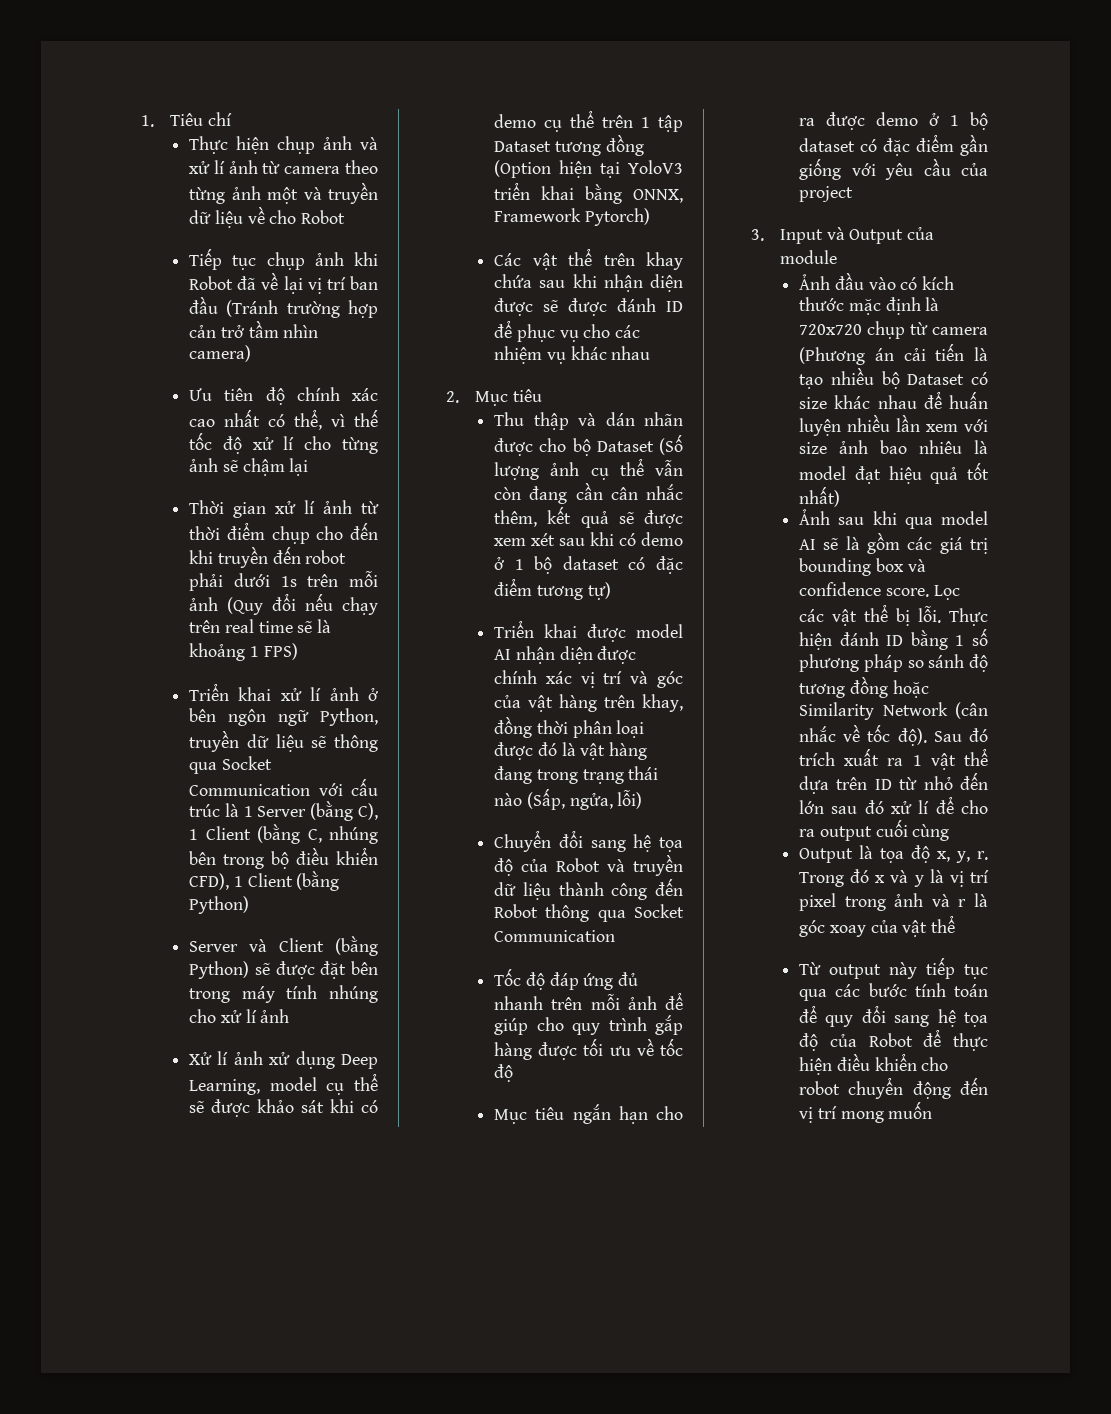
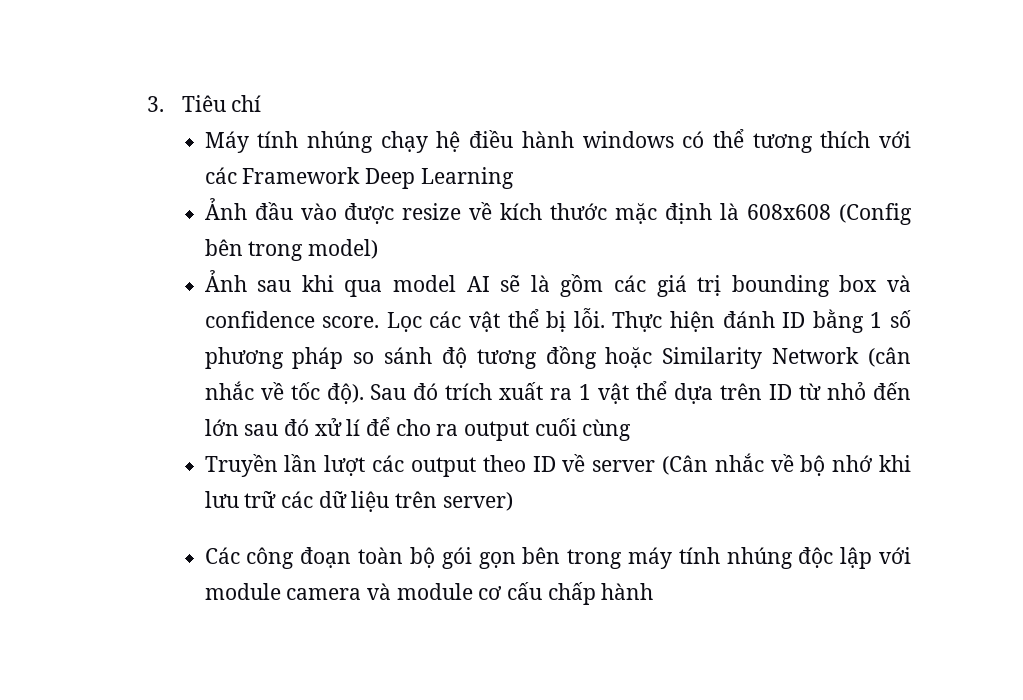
[141,115,155,127] 1. -> [146,96,164,112] 3.
[189,136,378,154] [189,160,378,174] [189,182,378,204] [189,206,345,228] [189,248,378,270] [189,272,378,294] [189,296,378,318] [189,320,319,338] [189,345,252,362] [189,387,378,405] [189,409,378,430] [189,432,378,454] [189,458,309,476] [189,500,379,518] [189,522,378,544] [189,546,347,568] [189,570,378,591] [189,593,378,615] [189,619,331,633] [189,643,298,661] [189,683,378,701] [189,708,378,726] [189,730,378,752] [189,756,272,774] [189,778,378,796] [189,801,378,821] [189,824,378,844] [189,847,378,869] [189,871,340,891] [189,896,250,914] [189,936,378,956] [189,961,378,979] [189,985,378,1003] [189,1009,290,1023] [189,1051,378,1069] [189,1073,378,1095] [189,1099,378,1117] [494,110,683,132] [494,134,644,156] [494,160,683,178] [494,182,683,204] [494,208,650,226] [494,248,683,270] [494,274,683,292] [494,298,683,316] [494,320,640,342] [494,346,651,364] [446,389,542,406] [494,412,683,430] [494,434,683,456] [494,458,683,480] [494,482,683,504] [494,506,683,528] [494,532,683,546] [494,556,683,574] [494,578,611,600] [494,620,683,642] [494,646,637,664] [494,670,683,688] [494,694,683,712] [494,716,645,738] [494,742,647,760] [494,766,659,784] [494,788,643,810] [494,830,683,852] [494,854,683,876] [494,878,683,900] [494,904,684,922] [494,930,616,942] [494,968,638,990] [494,992,683,1010] [494,1015,683,1035] [494,1038,683,1060] [494,1064,514,1082] [494,1104,683,1124] [799,112,988,130] [799,134,988,156] [799,158,988,180] [799,186,854,202] [751,227,935,244] [779,250,837,264] Thực hiện chụp ảnh và xử lí ảnh từ camera theo từng ảnh một và truyền dữ liệu về cho Robot // Tiếp tục chụp ảnh khi Robot đã về lại vị trí ban đầu (Tránh trường hợp cản trở tầm nhìn camera) // Ưu tiên độ chính xác cao nhất có thể, vì thế tốc độ xử lí cho từng ảnh sẽ chậm lại // Thời gian xử lí ảnh từ thời điểm chụp cho đến khi truyền đến robot phải dưới 1s trên mỗi ảnh (Quy đổi nếu chạy trên real time sẽ là khoảng 1 FPS) // Triển khai xử lí ảnh ở bên ngôn ngữ Python, truyền dữ liệu sẽ thông qua Socket Communication với cấu trúc là 1 Server (bằng C), 1 Client (bằng C, nhúng bên trong bộ điều khiển CFD), 1 Client (bằng Python) // Server và Client (bằng Python) sẽ được đặt bên trong máy tính nhúng cho xử lí ảnh // Xử lí ảnh xử dụng Deep Learning, model cụ thể sẽ được khảo sát khi có demo cụ thể trên 1 tập Dataset tương đồng (Option hiện tại YoloV3 triển khai bằng ONNX, Framework Pytorch) // Các vật thể trên khay chứa sau khi nhận diện được sẽ được đánh ID để phục vụ cho các nhiệm vụ khác nhau // 2. Mục tiêu // Thu thập và dán nhãn được cho bộ Dataset (Số lượng ảnh cụ thể vẫn còn đang cần cân nhắc thêm, kết quả sẽ được xem xét sau khi có demo ở 1 bộ dataset có đặc điểm tương tự) // Triển khai được model AI nhận diện được chính xác vị trí và góc của vật hàng trên khay, đồng thời phân loại được đó là vật hàng đang trong trạng thái nào (Sấp, ngửa, lỗi) // Chuyển đổi sang hệ tọa độ của Robot và truyền dữ liệu thành công đến Robot thông qua Socket Communication // Tốc độ đáp ứng đủ nhanh trên mỗi ảnh để giúp cho quy trình gắp hàng được tối ưu về tốc độ // Mục tiêu ngắn hạn cho ra được demo ở 1 bộ dataset có đặc điểm gần giống với yêu cầu của project // 3. Input và Output của module -> [204,129,911,153] [204,167,514,189] Máy tính nhúng chạy hệ điều hành windows có thể tương thích với các Framework Deep Learning
[900,277,918,290] có -> [344,202,493,224] được resize về
[799,321,988,339] [799,343,988,365] [799,367,988,389] [799,391,988,409] [799,414,988,436] [799,440,988,454] [799,462,989,484] [799,486,841,507] 720x720 chụp từ camera (Phương án cải tiến là tạo nhiều bộ Dataset có size khác nhau để huấn luyện nhiều lần xem với size ảnh bao nhiêu là model đạt hiệu quả tốt nhất) -> [747,203,912,225] [204,239,378,261] 608x608 (Config bên trong model)
[799,845,988,863] [799,869,989,887] [799,893,988,911] [799,915,955,937] [799,957,988,979] [799,983,988,1001] [799,1005,988,1027] [799,1029,988,1051] [799,1053,949,1075] [799,1077,988,1099] [799,1101,933,1123] Output là tọa độ x, y, r. Trong đó x và y là vị trí pixel trong ảnh và r là góc xoay của vật thể // Từ output này tiếp tục qua các bước tính toán để quy đổi sang hệ tọa độ của Robot để thực hiện điều khiển cho robot chuyển động đến vị trí mong muốn -> [204,453,912,477] [204,491,513,512] [204,547,912,569] [204,582,654,605] Truyền lần lượt các output theo ID về server (Cân nhắc về bộ nhớ khi lưu trữ các dữ liệu trên server) // Các công đoạn toàn bộ gói gọn bên trong máy tính nhúng độc lập với module camera và module cơ cấu chấp hành

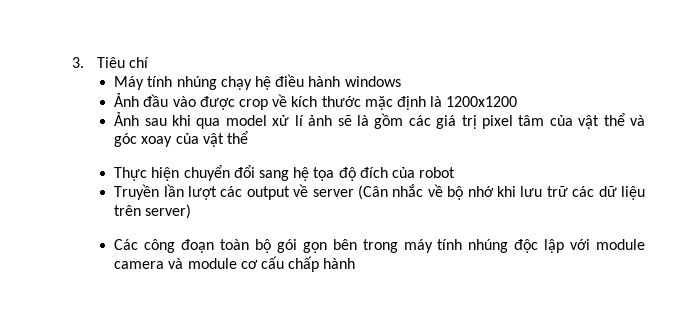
[682,129,911,153] [204,167,514,189] có thể tương thích với các Framework Deep Learning -> (401, 81) none
[402,203,462,220] resize -> [238,99,268,110] crop
[747,203,912,225] [204,239,378,261] 608x608 (Config bên trong model) -> [446,96,518,107] 1200x1200
[466,276,490,292] AI -> [272,115,333,126] xử lí ảnh
[731,275,911,297] [204,308,911,333] [204,346,912,369] [204,381,911,404] [204,417,632,441] bounding box và confidence score. Lọc các vật thể bị lỗi. Thực hiện đánh ID bằng 1 số phương pháp so sánh độ tương đồng hoặc Similarity Network (cân nhắc về tốc độ). Sau đó trích xuất ra 1 vật thể dựa trên ID từ nhỏ đến lớn sau đó xử lí để cho ra output cuối cùng -> [481,113,646,129] [114,131,248,147] [114,165,456,181] pixel tâm của vật thể và góc xoay của vật thể // Thực hiện chuyển đổi sang hệ tọa độ đích của robot
[482,455,556,472] theo ID -> (290, 193) none

